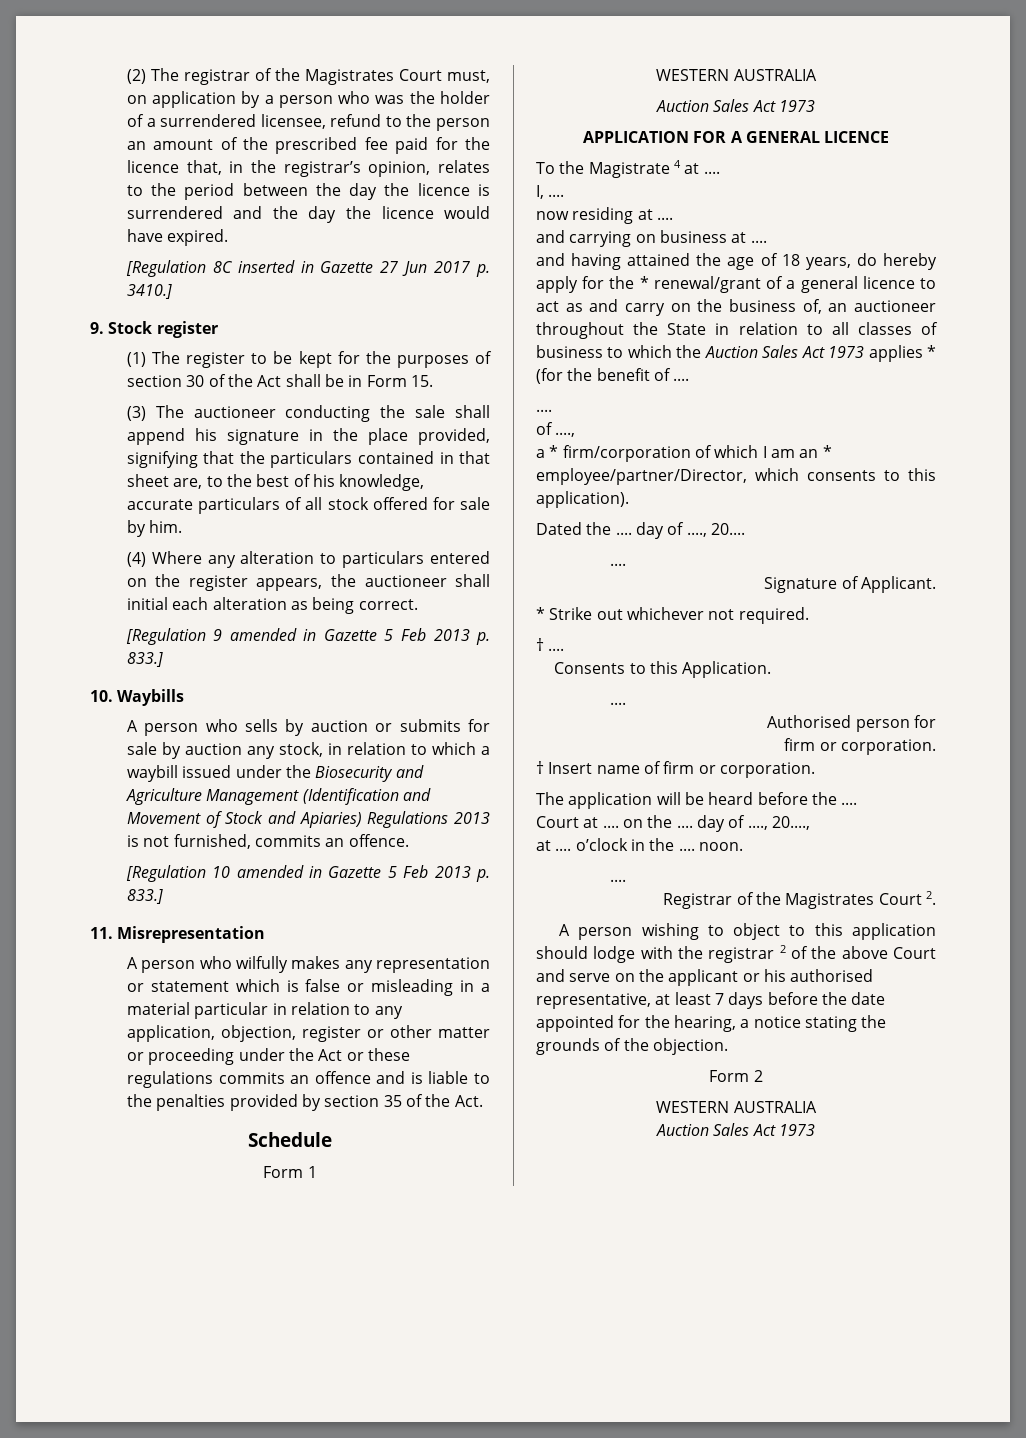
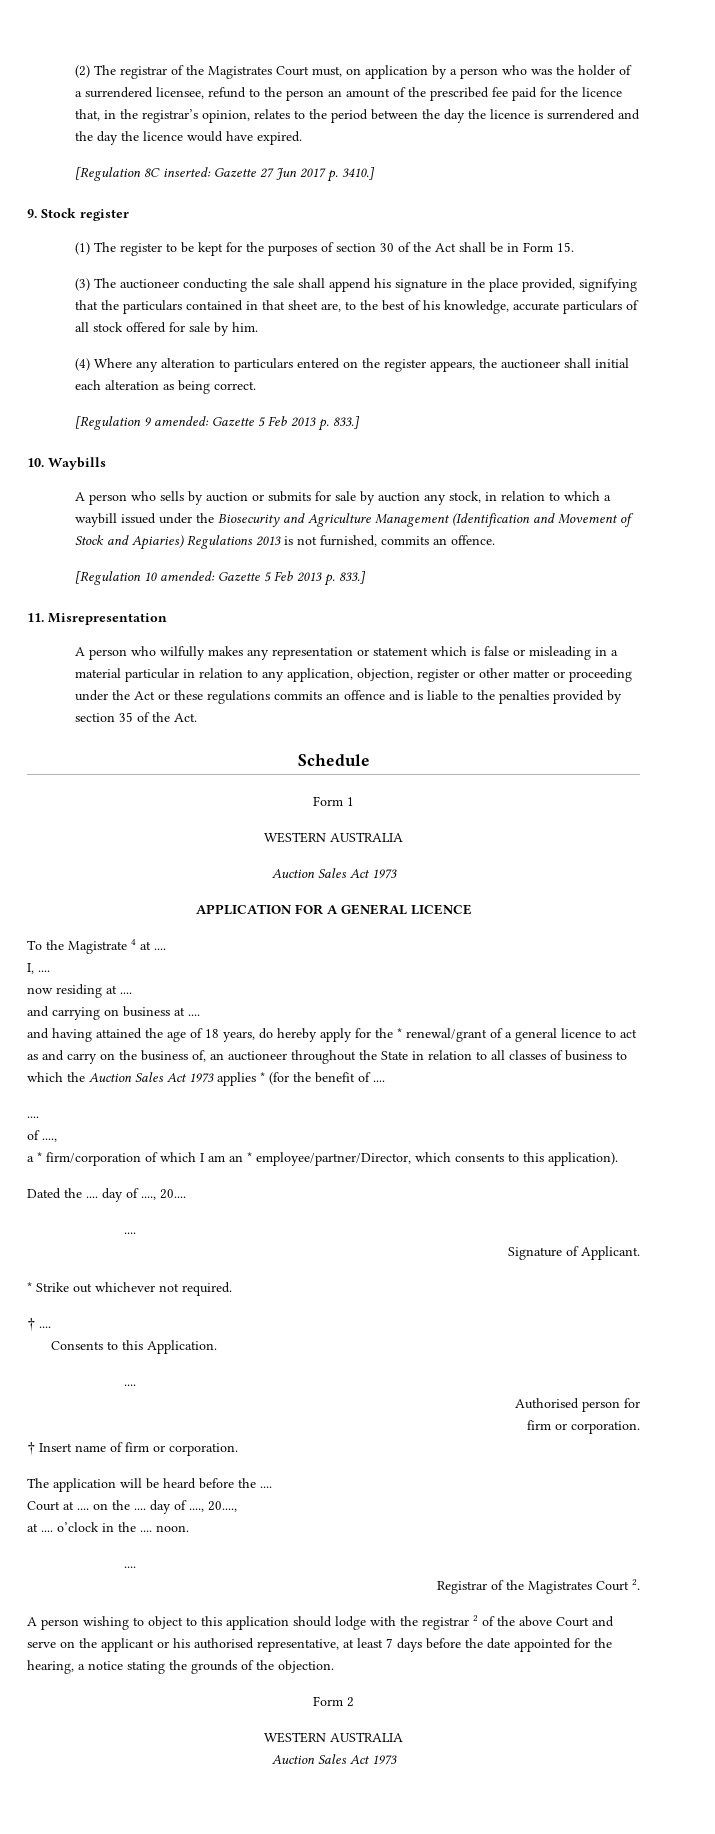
[237,260,314,273] inserted in -> [163,167,212,177] inserted:
[229,628,317,641] amended in -> [154,416,210,426] amended:
[236,865,323,878] amended in -> [160,571,216,581] amended:

